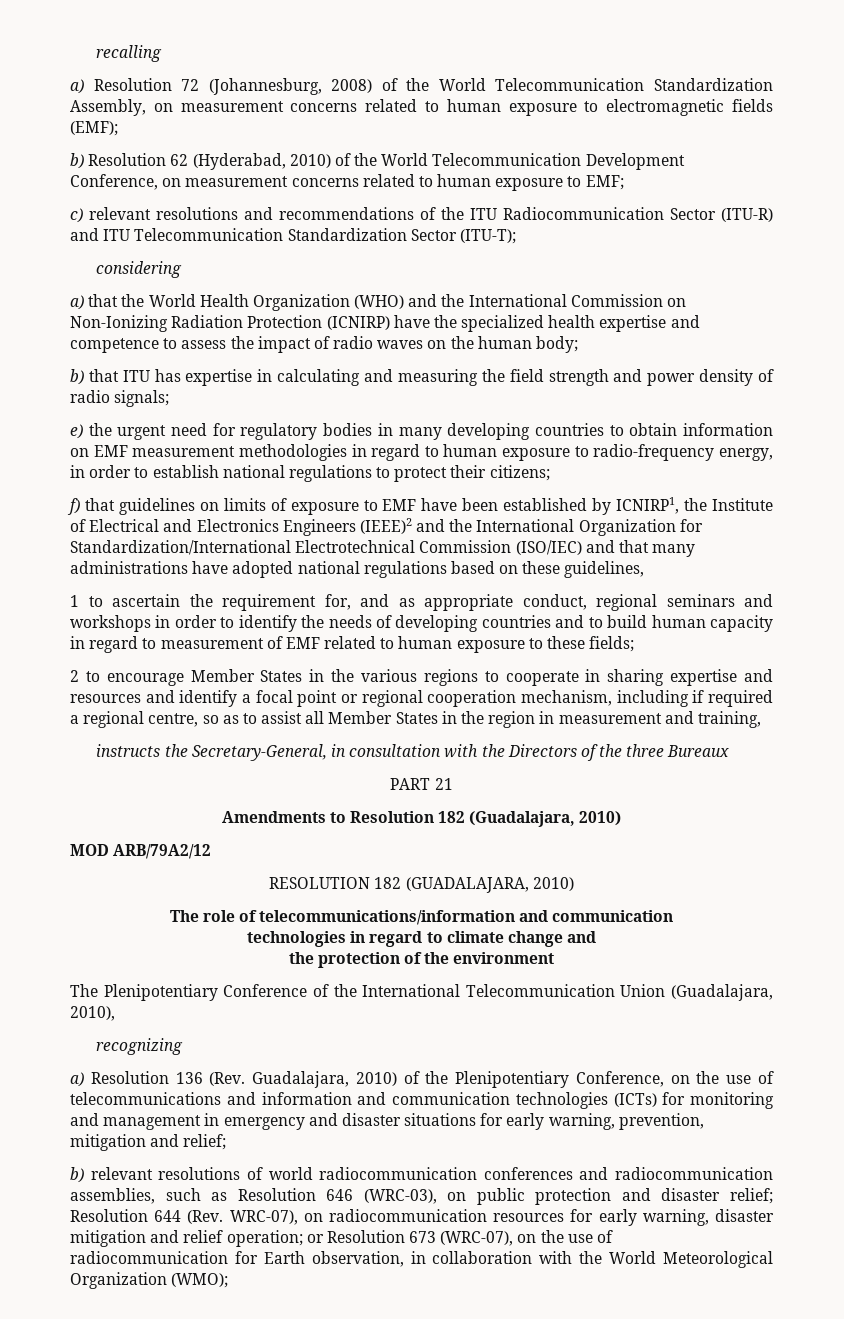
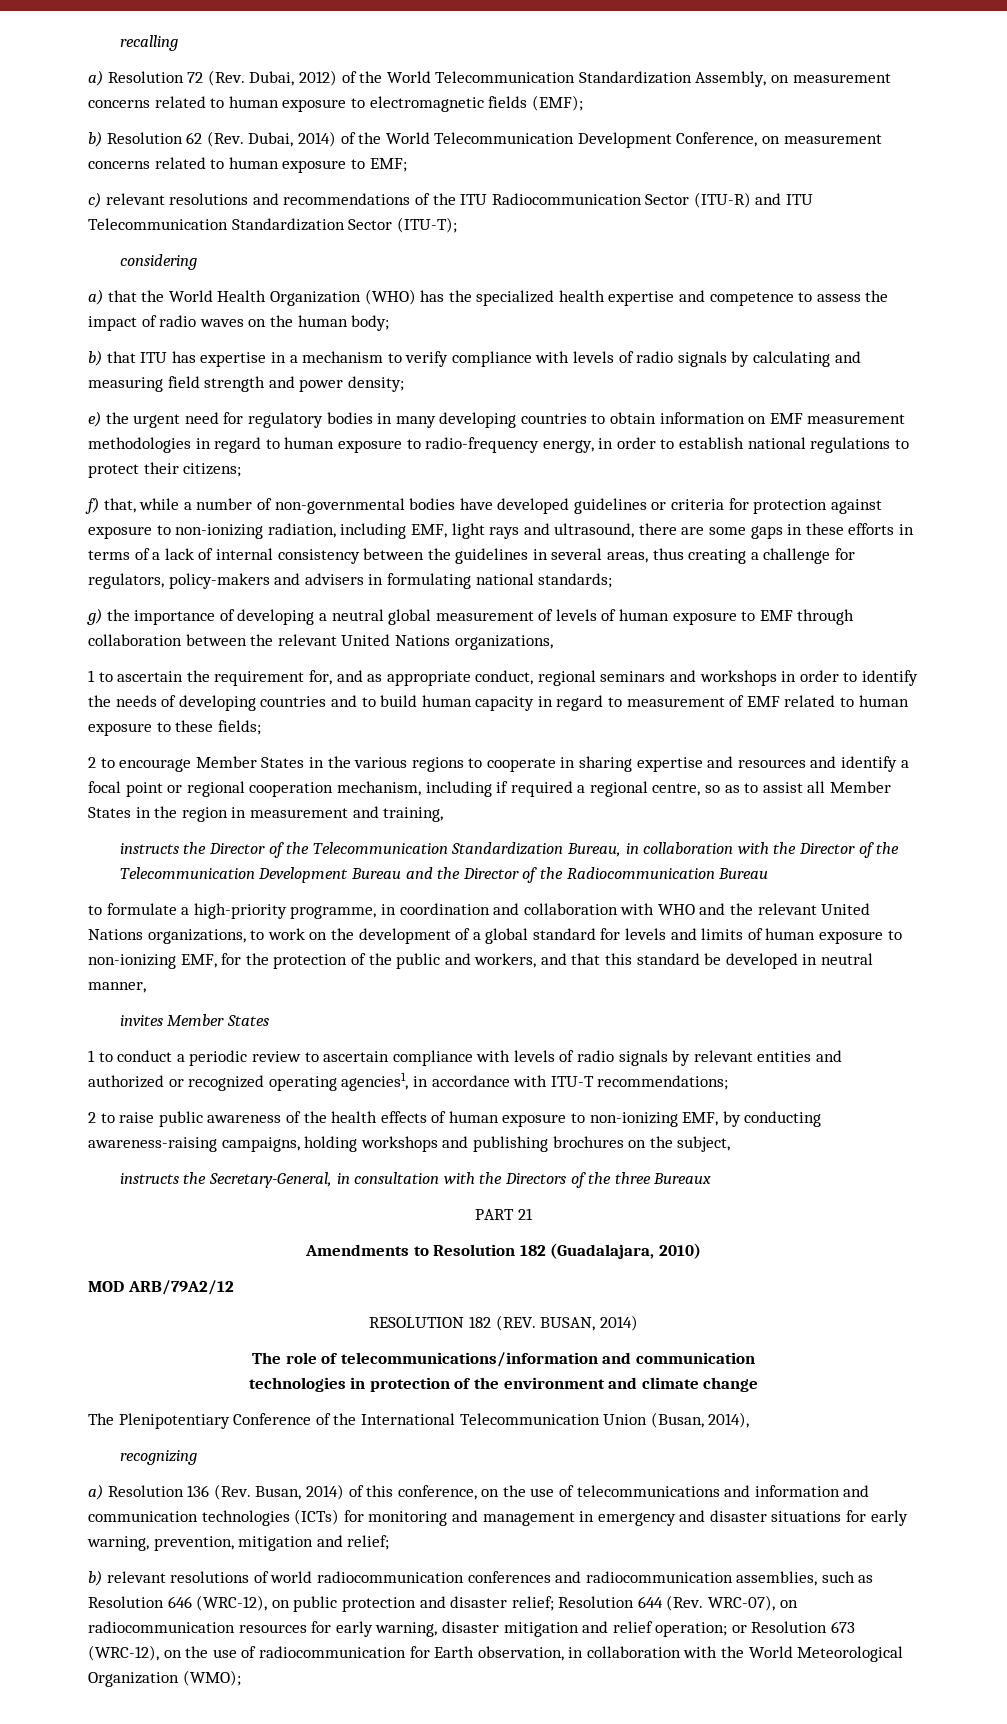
[208,78,373,95] (Johannesburg, 2008) -> [207,70,337,86] (Rev. Dubai, 2012)
[192,153,331,170] (Hyderabad, 2010) -> [206,131,336,147] (Rev. Dubai, 2014)
[408,294,687,307] [70,315,430,332] and the International Commission on Non-Ionizing Radiation Protection (ICNIRP) have -> [420,290,445,302] has
(273, 375) none -> [289,351,750,367] a mechanism to verify compliance with levels of radio signals by
[481,369,505,382] the -> (163, 384) none
[699,369,774,386] [70,390,170,407] density of radio signals; -> [347,376,404,392] density;
[84,497,773,515] [70,518,703,536] [70,540,696,557] [70,561,645,578] that guidelines on limits of exposure to EMF have been established by ICNIRP1, the Institute of Electrical and Electronics Engineers (IEEE)2 and the International Organization for Standardization/International Electrotechnical Commission (ISO/IEC) and that many administrations have adopted national regulations based on these guidelines, -> [103,498,882,514] [88,523,915,539] [88,548,856,564] [88,573,613,589] [87,608,855,625] [88,634,553,650] that, while a number of non-governmental bodies have developed guidelines or criteria for protection against exposure to non-ionizing radiation, including EMF, light rays and ultrasound, there are some gaps in these efforts in terms of a lack of internal consistency between the guidelines in several areas, thus creating a challenge for regulators, policy-makers and advisers in formulating national standards; // g) the importance of developing a neutral global measurement of levels of human exposure to EMF through collaboration between the relevant United Nations organizations,
(761, 719) none -> [119,842,900,858] [119,867,769,883] [88,903,871,919] [88,928,902,944] [88,953,874,969] [88,982,146,993] [119,1014,270,1026] [88,1050,843,1066] [88,1072,729,1091] [88,1111,822,1127] [88,1136,731,1152] // instructs the Director of the Telecommunication Standardization Bureau, in collaboration with the Director of the Telecommunication Development Bureau and the Director of the Radiocommunication Bureau // to formulate a high-priority programme, in coordination and collaboration with WHO and the relevant United Nations organizations, to work on the development of a global standard for levels and limits of human exposure to non-ionizing EMF, for the protection of the public and workers, and that this standard be developed in neutral manner, // invites Member States // 1 to conduct a periodic review to ascertain compliance with levels of radio signals by relevant entities and authorized or recognized operating agencies1, in accordance with ITU-T recommendations; // 2 to raise public awareness of the health effects of human exposure to non-ionizing EMF, by conducting awareness-raising campaigns, holding workshops and publishing brochures on the subject,
[405,877,574,893] (GUADALAJARA, 2010) -> [495,1315,638,1331] (REV. BUSAN, 2014)
[369,931,597,947] [288,952,314,964] regard to climate change and // the -> (366, 1383) none
(555, 958) none -> [608,1377,759,1392] and climate change
[671,984,773,1001] [70,1006,115,1021] (Guadalajara, 2010), -> [650,1412,750,1428] (Busan, 2014),
[252,1071,664,1088] Guadalajara, 2010) of the Plenipotentiary Conference, -> [255,1484,477,1500] Busan, 2014) of this conference,
[363,1189,437,1204] (WRC-03), -> [196,1595,268,1611] (WRC-12),
[440,1231,514,1246] (WRC-07), -> [88,1645,159,1661] (WRC-12),

